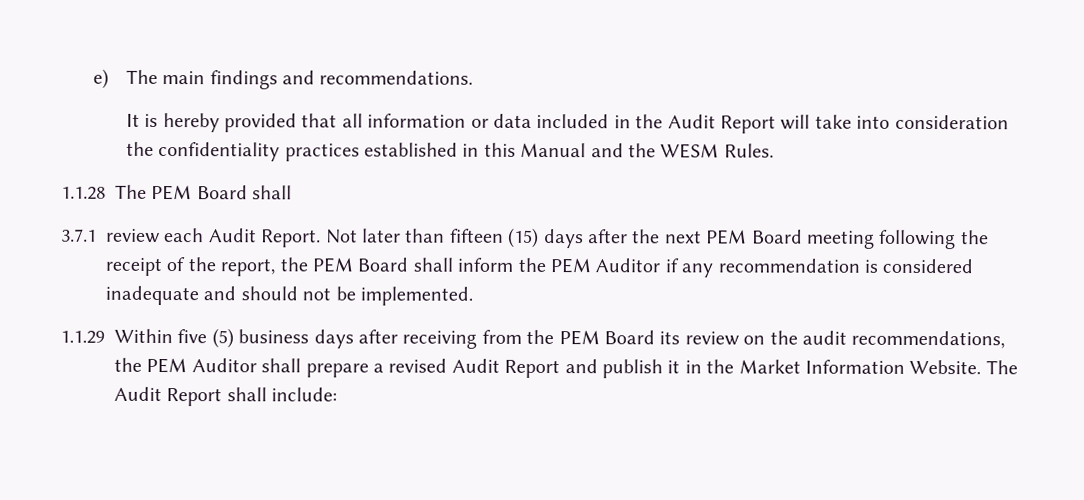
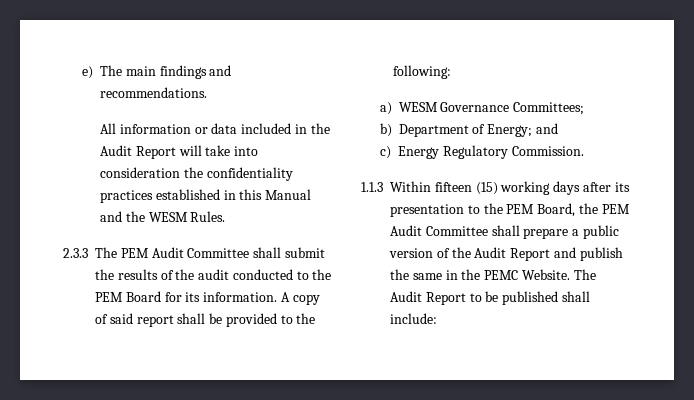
[125,113,363,133] It is hereby provided that all -> [100,123,117,134] All
[61,186,106,200] 1.1.28 -> [63,248,88,258] 2.3.3
[196,185,293,200] [61,227,989,250] [105,257,974,278] [105,285,473,306] [60,328,1006,349] [114,357,905,379] Board shall // 3.7.1 review each Audit Report. Not later than fifteen (15) days after the next PEM Board meeting following the receipt of the report, the PEM Board shall inform the PEM Auditor if any recommendation is considered inadequate and should not be implemented. // 1.1.29 Within five (5) business days after receiving from the PEM Board its review on the audit recommendations, the PEM Auditor shall prepare a revised Audit Report and publish it in the Market Information -> [151,247,325,258] [95,269,332,280] [95,291,320,305] [95,313,316,327] [393,65,451,79] [379,102,585,115] [379,123,558,137] [379,145,584,159] [361,181,630,195] [390,203,630,217] [390,225,619,239] [389,247,623,261] [390,269,519,280] Audit Committee shall submit the results of the audit conducted to the PEM Board for its information. A copy of said report shall be provided to the following: // a) WESM Governance Committees; // b) Department of Energy; and // c) Energy Regulatory Commission. // 1.1.3 Within fifteen (15) working days after its presentation to the PEM Board, the PEM Audit Committee shall prepare a public version of the Audit Report and publish the same in the PEMC
(223, 397) none -> [469,291,559,305] to be published

